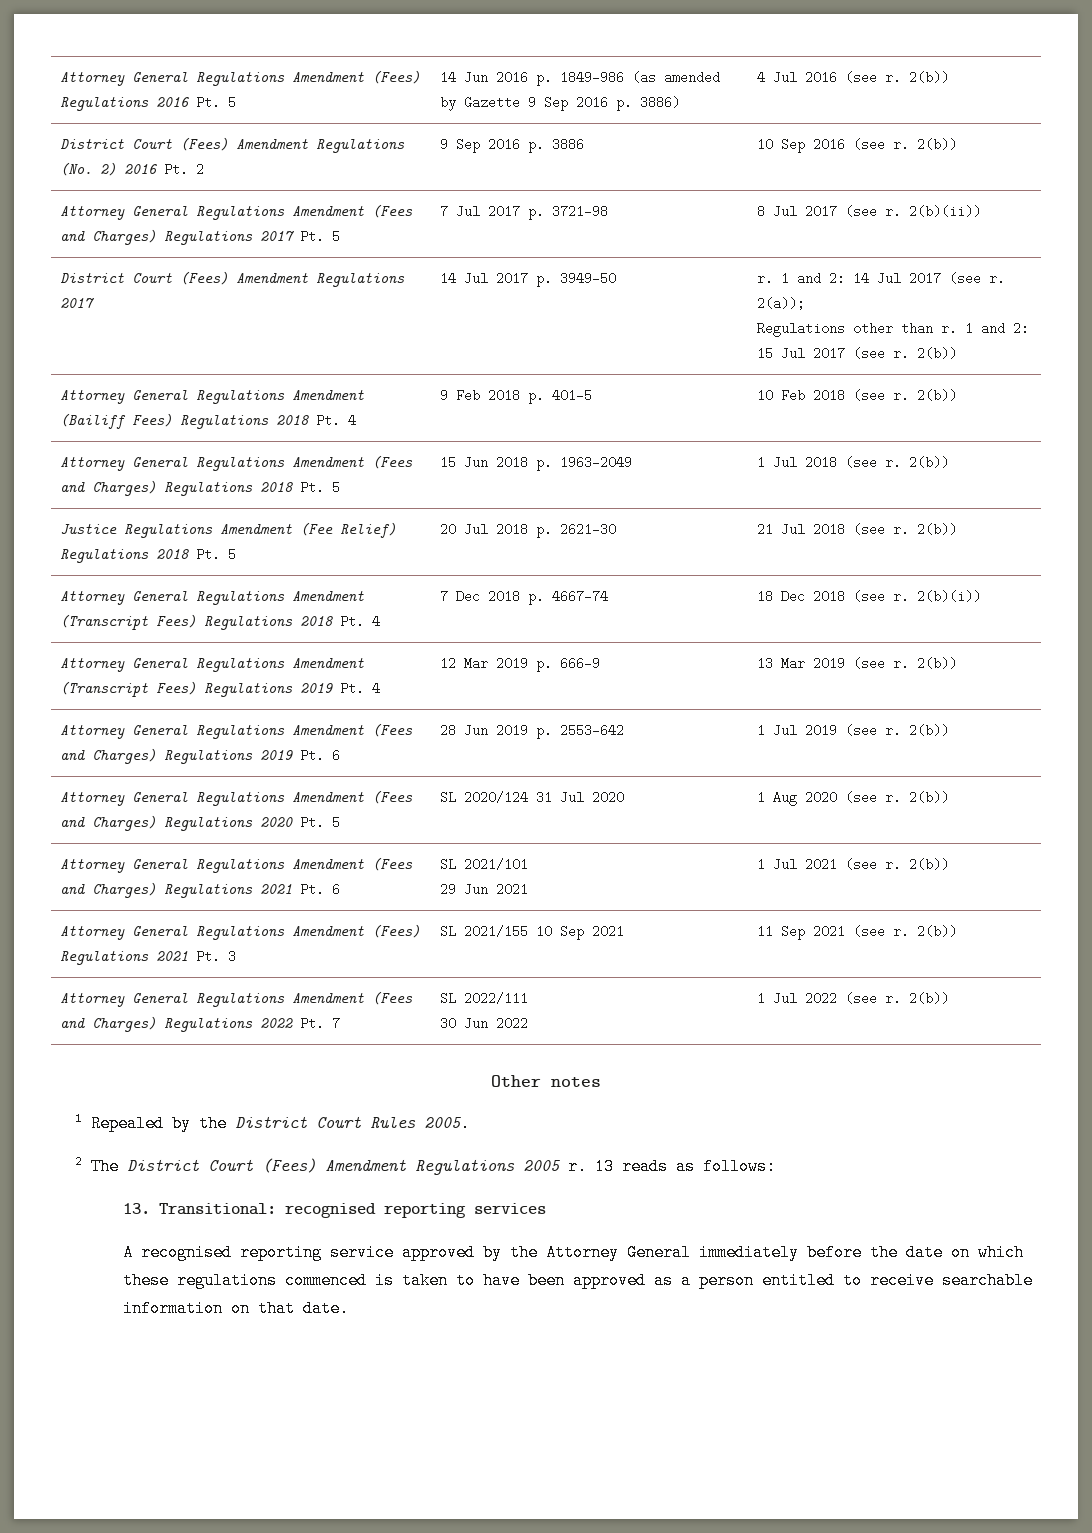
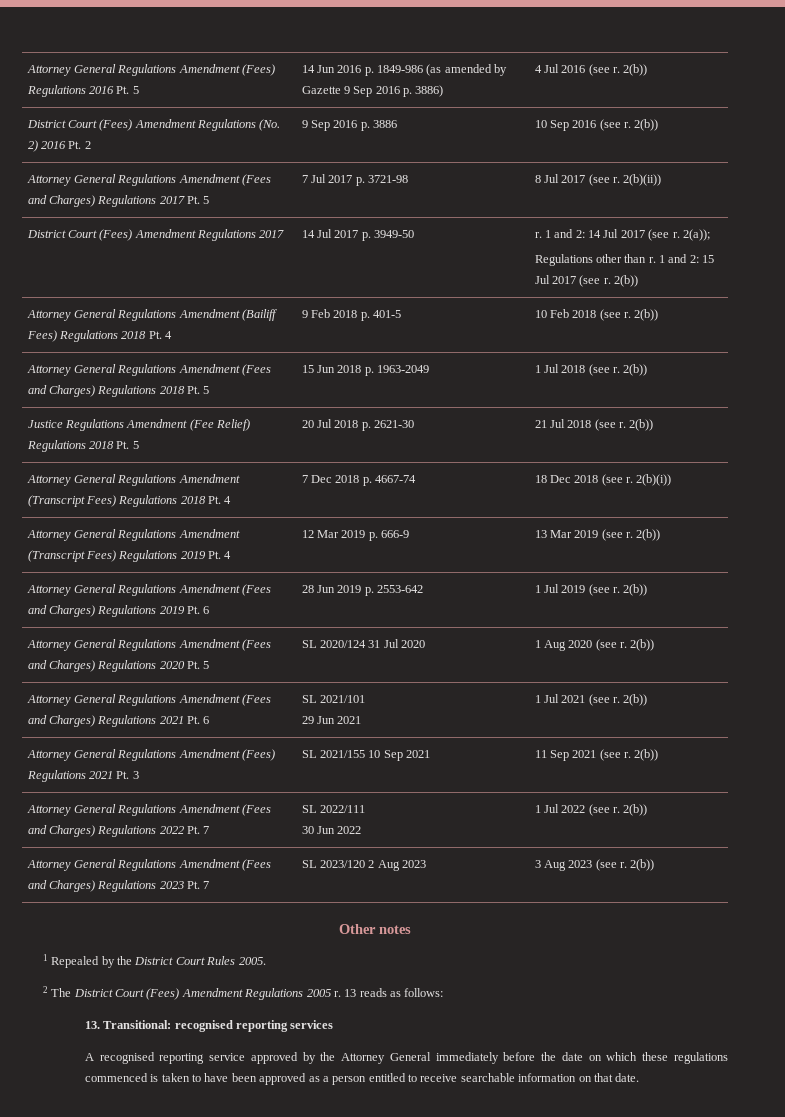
(949, 998) none -> [26,859,272,871] [27,880,210,892] [301,860,427,871] [534,859,655,871] // Attorney General Regulations Amendment (Fees and Charges) Regulations 2023 Pt. 7 | SL 2023/120 2 Aug 2023 | 3 Aug 2023 (see r. 2(b))

